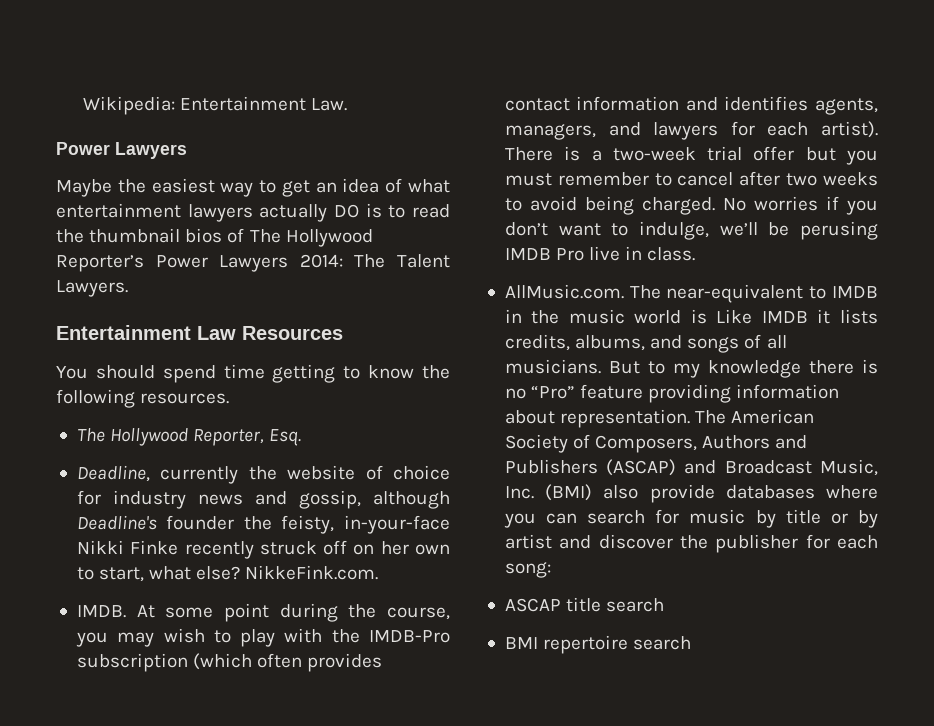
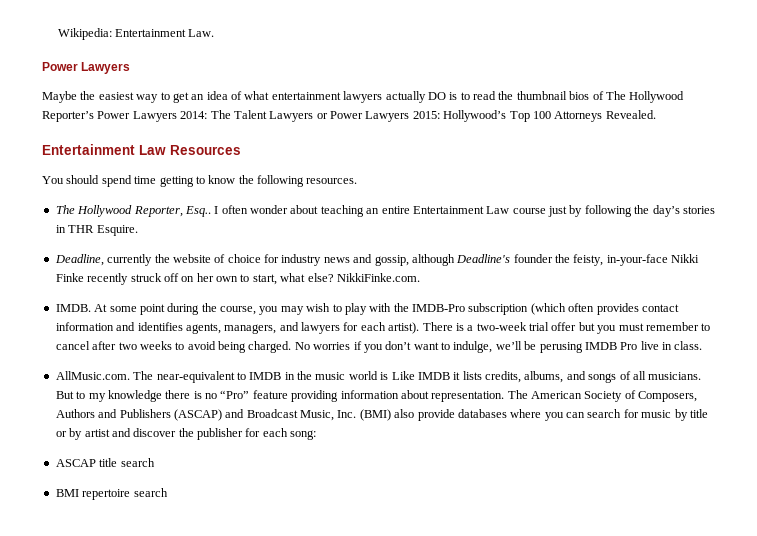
[56,280,128,297] Lawyers. -> [269,110,656,122] Lawyers or Power Lawyers 2015: Hollywood’s Top 100 Attorneys Revealed.
[269,429,302,446] Esq. -> [184,205,715,217] [55,225,138,236] Esq.. I often wonder about teaching an entire Entertainment Law course just by following the day’s stories in THR Esquire.
[245,565,379,580] NikkeFink.com. -> [336,273,420,282] NikkiFinke.com.

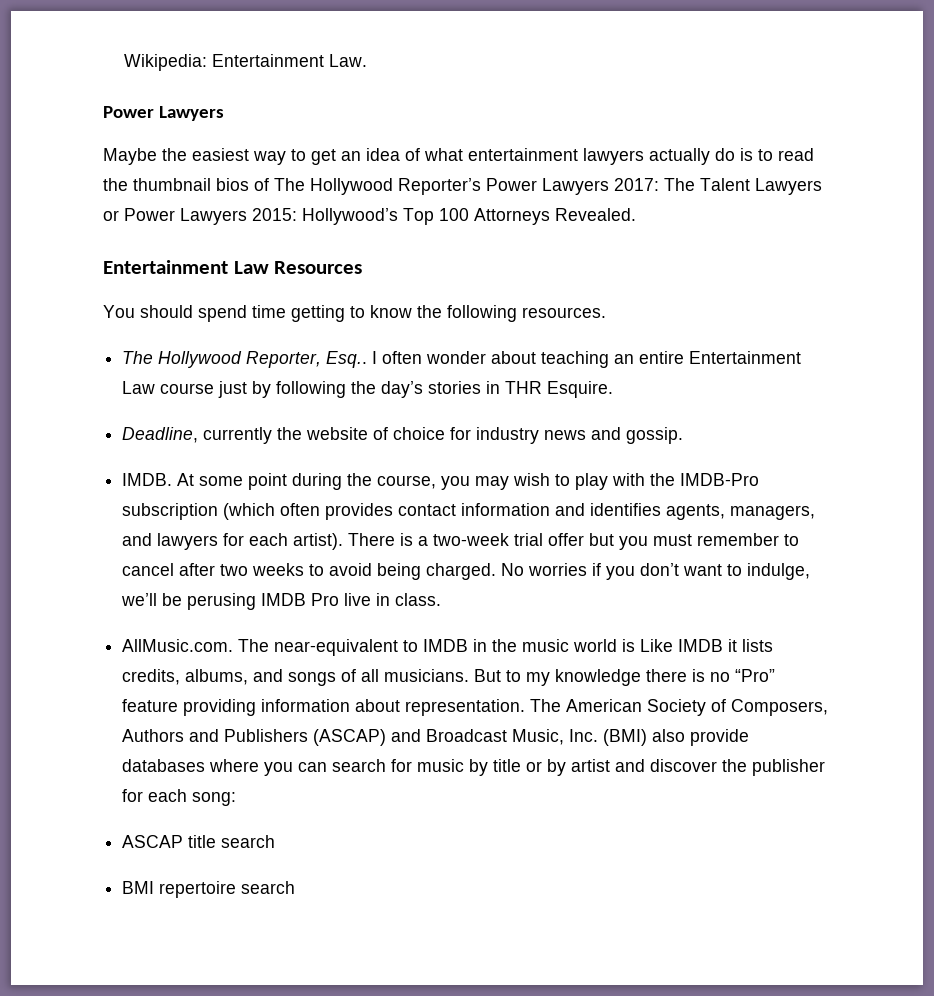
[427,92,446,100] DO -> [715,148,735,161] do
[180,111,208,119] 2014: -> [614,178,659,191] 2017:
[374,254,700,266] [55,273,420,285] gossip, although Deadline's founder the feisty, in-your-face Nikki Finke recently struck off on her own to start, what else? NikkiFinke.com. -> [626,427,684,444] gossip.

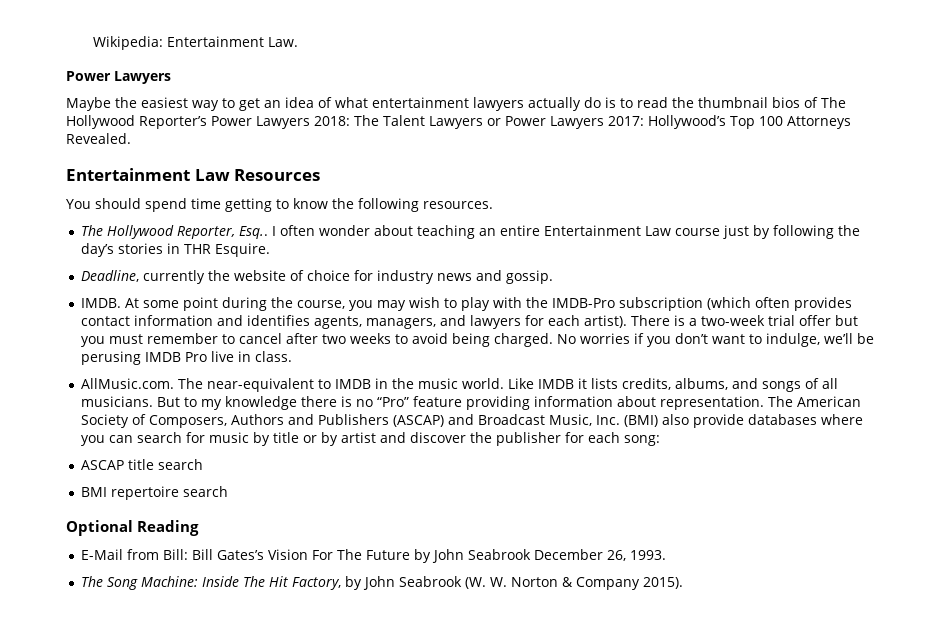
[614,178,659,191] 2017: -> [314,116,350,126] 2018:
[252,208,297,221] 2015: -> [607,116,644,126] 2017:
[573,639,636,652] world is -> [461,378,504,389] world.
(296, 887) none -> [66,520,200,536] [80,549,666,563] [80,576,683,590] // Optional Reading // E-Mail from Bill: Bill Gates’s Vision For The Future by John Seabrook December 26, 1993. // The Song Machine: Inside The Hit Factory, by John Seabrook (W. W. Norton & Company 2015).

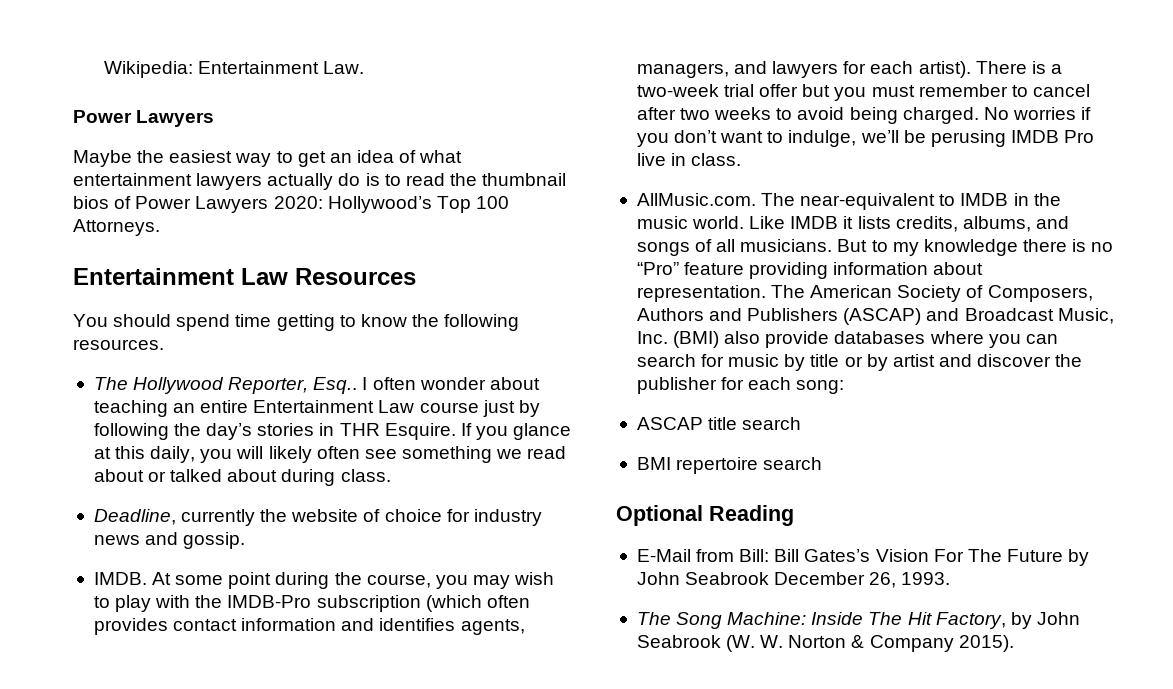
[821,97,846,108] [66,115,644,129] The Hollywood Reporter’s Power Lawyers 2018: The Talent Lawyers or Power Lawyers 2017: -> [135,196,323,213] Power Lawyers 2020:
[786,116,851,129] [66,133,131,144] Attorneys Revealed. -> [73,219,160,236] Attorneys.
(270, 250) none -> [460,423,572,440] [93,446,567,463] [93,469,391,486] If you glance at this daily, you will likely often see something we read about or talked about during class.

